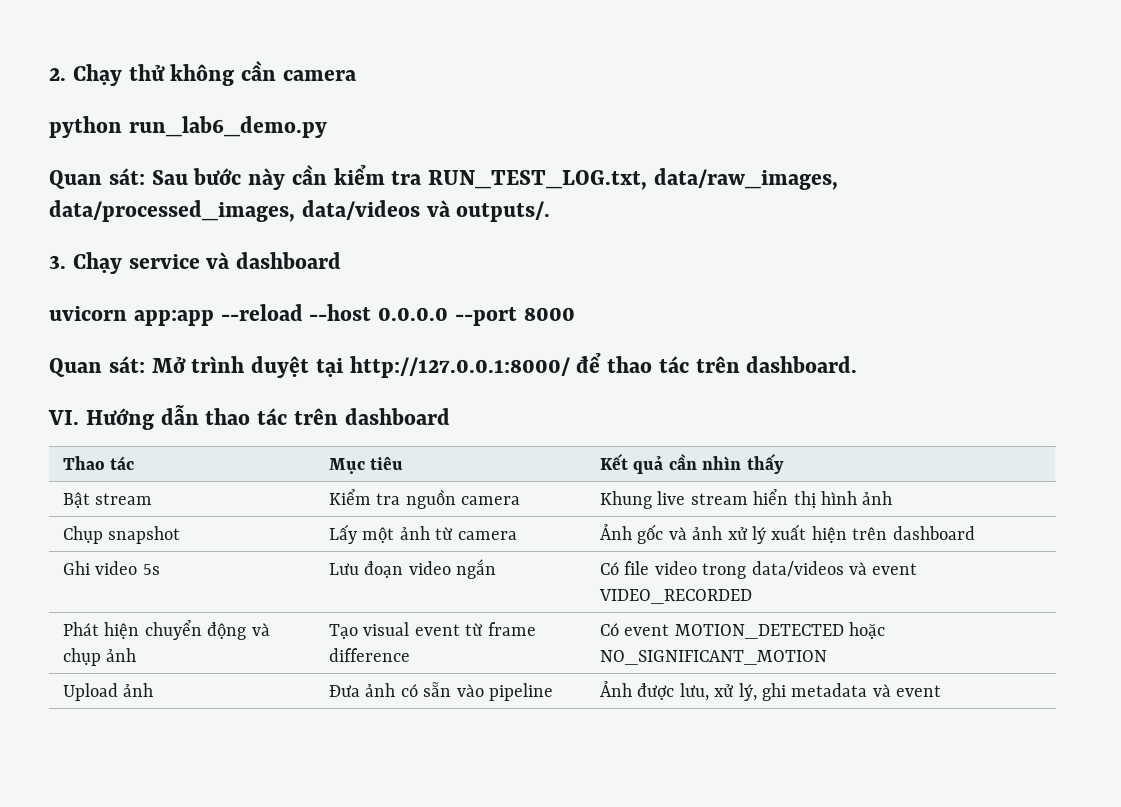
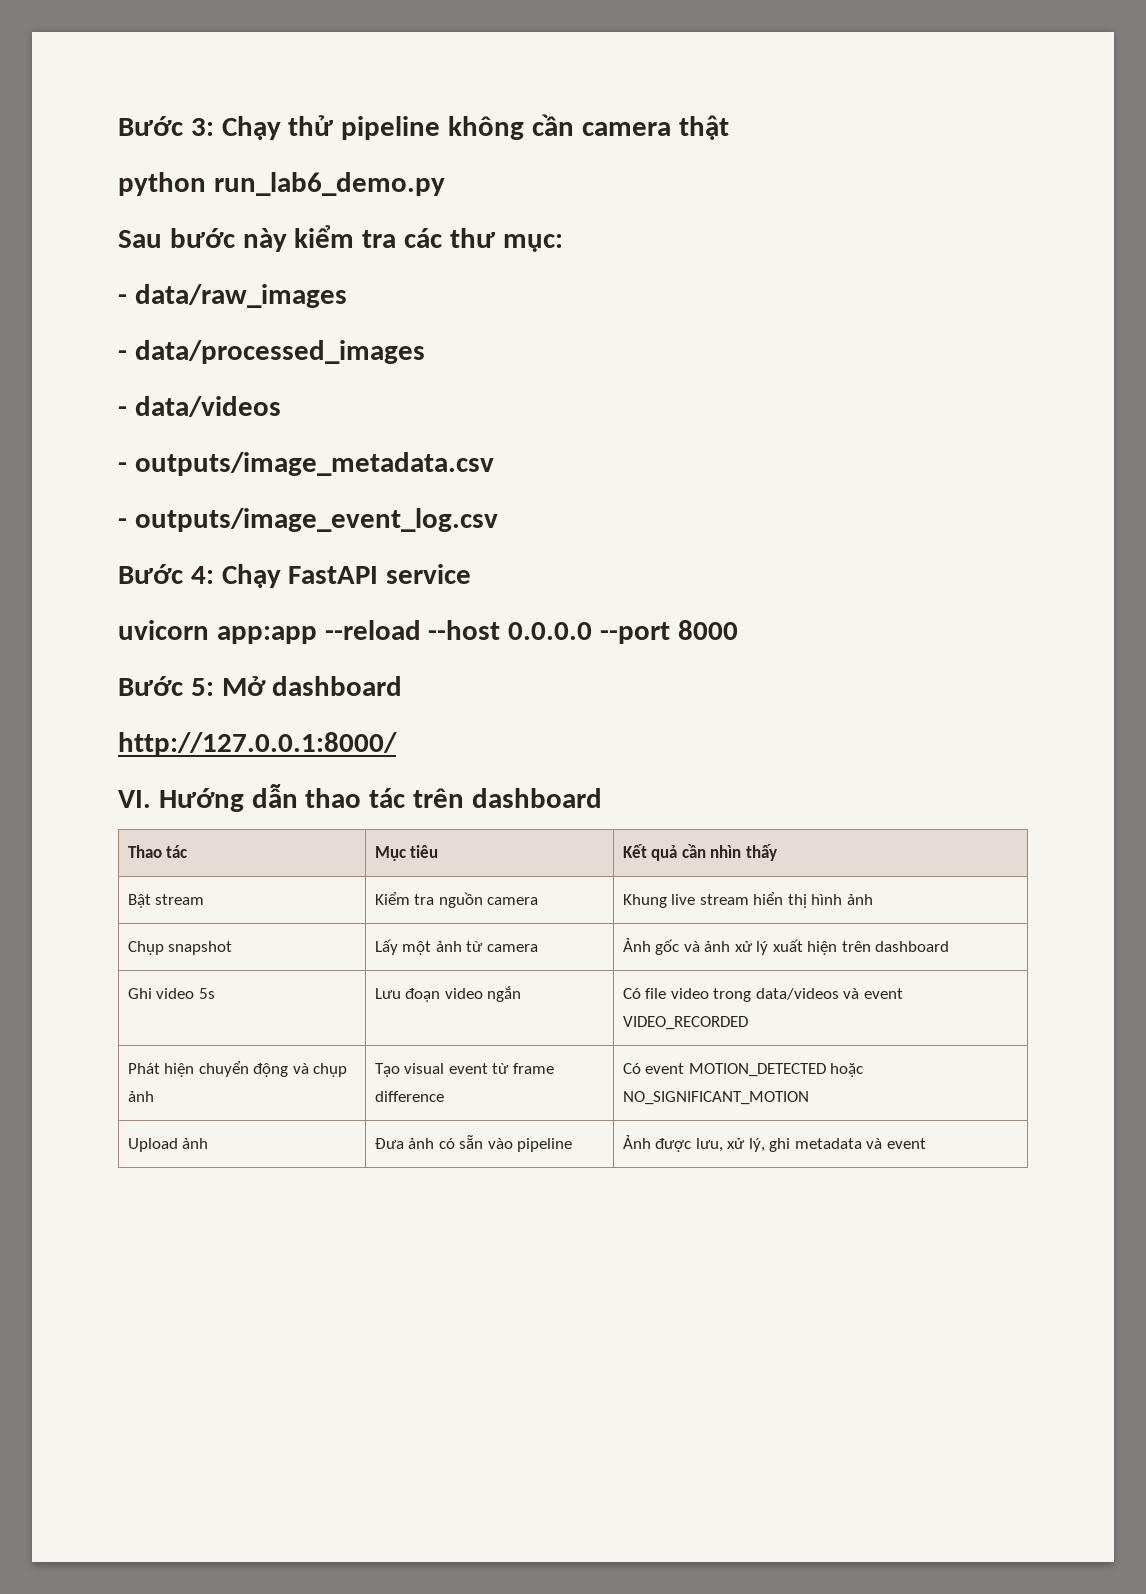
[49,68,66,81] 2. -> [118,116,214,136] Bước 3:
(165, 72) none -> [341,116,441,140] pipeline
(357, 75) none -> [678,115,729,140] thật
[49,168,145,189] Quan sát: -> (445, 184) none
[291,165,327,185] cần -> (287, 240) none
[428,168,838,190] [49,200,551,222] [49,252,122,274] RUN_TEST_LOG.txt, data/raw_images, data/processed_images, data/videos và outputs/. // 3. Chạy -> [404,228,563,252] [118,284,347,308] [118,340,425,364] [118,396,281,417] [118,452,494,476] [118,508,498,532] [118,564,379,588] các thư mục: // - data/raw_images // - data/processed_images // - data/videos // - outputs/image_metadata.csv // - outputs/image_event_log.csv // Bước 4: Chạy FastAPI
[206,252,341,269] và dashboard -> (472, 574) none
[49,352,858,378] Quan sát: Mở trình duyệt tại http://127.0.0.1:8000/ để thao tác trên dashboard. -> [118,676,403,696] [118,732,397,756] Bước 5: Mở dashboard // http://127.0.0.1:8000/

